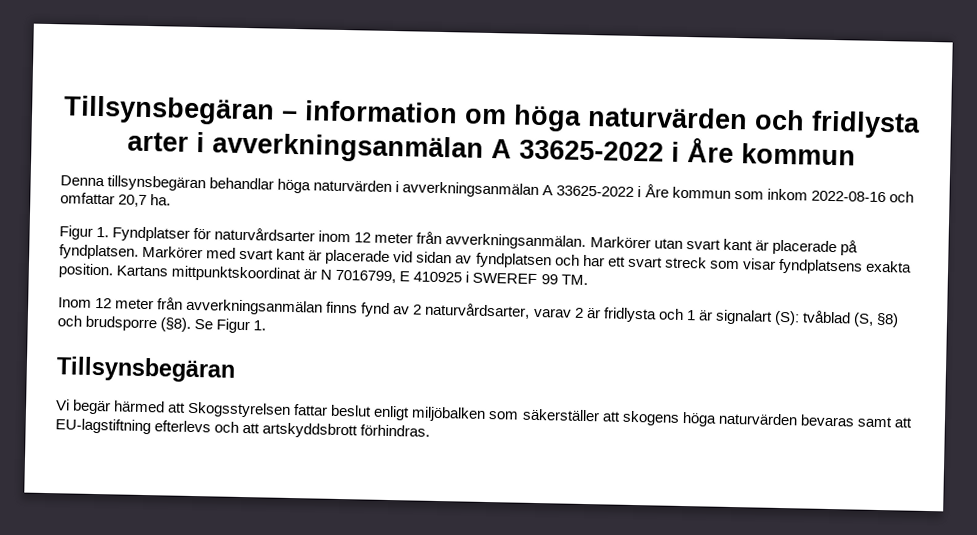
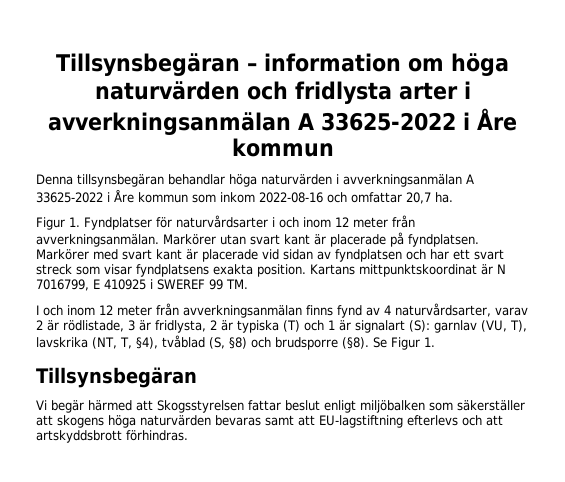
(316, 234) none -> [271,217,299,228] i och
[58,297,92,308] Inom -> [36,305,95,316] I och inom
[413,304,423,315] 2 -> [384,305,391,315] 4
[602,307,657,323] fridlysta -> [63,320,300,333] rödlistade, 3 är fridlysta, 2 är typiska (T)
(800, 318) none -> [434,320,527,333] [36,337,158,349] garnlav (VU, T), lavskrika (NT, T, §4),

